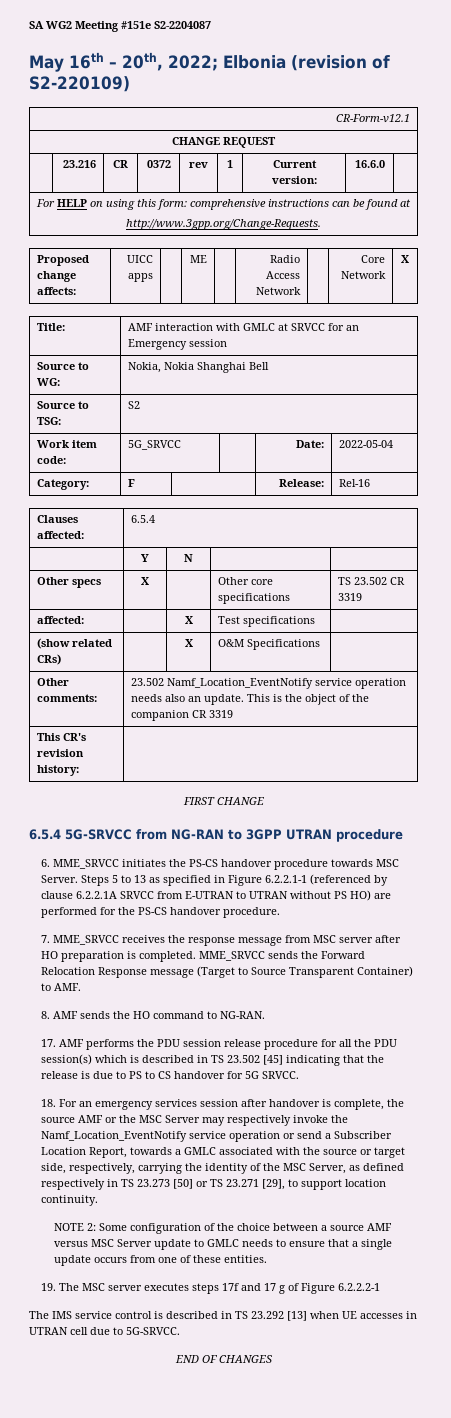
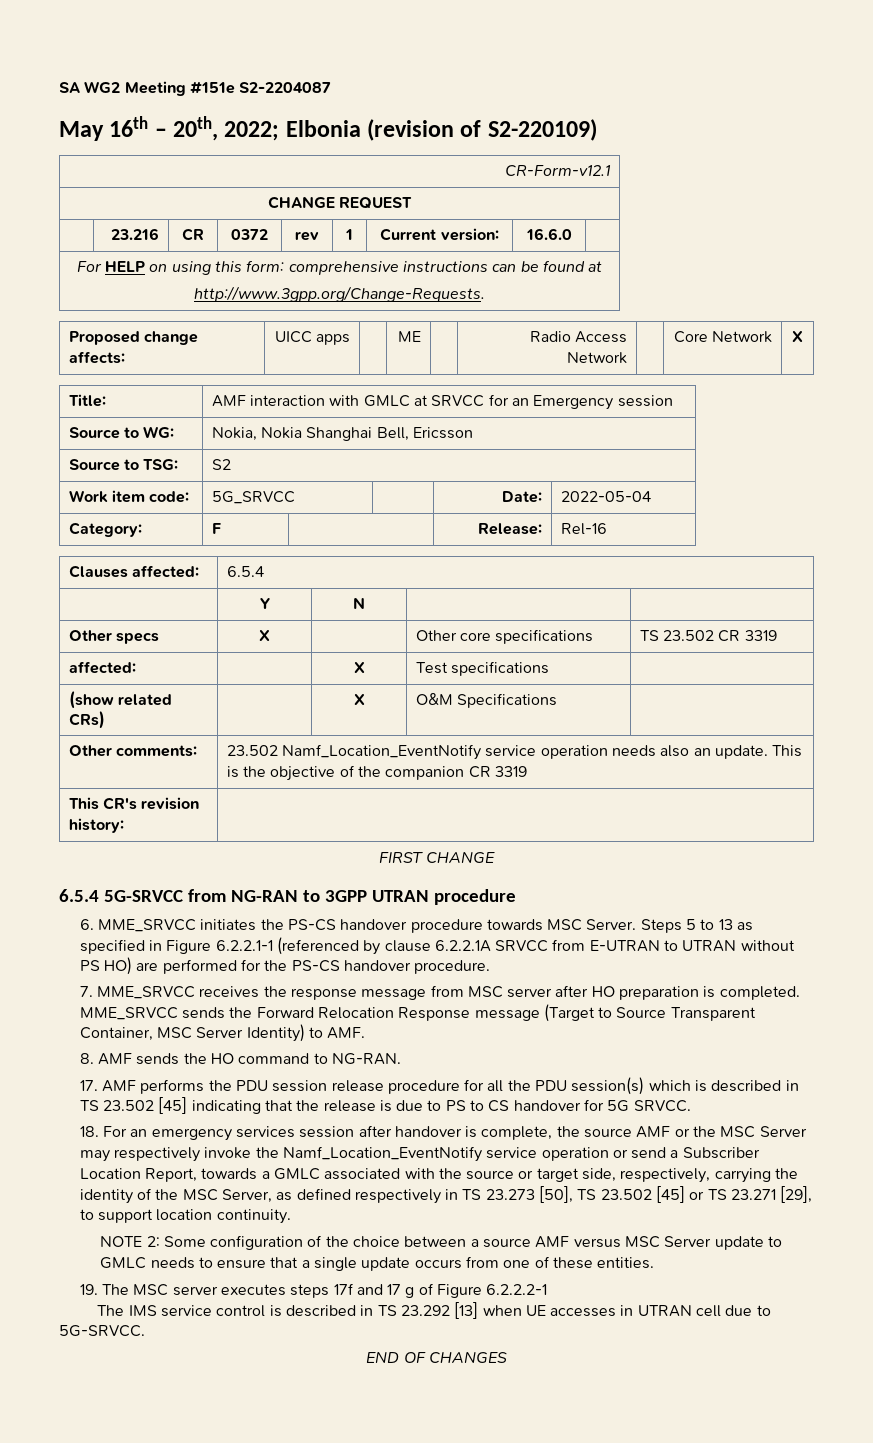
[248,362,269,370] Bell -> [376,427,474,441] Bell, Ericsson
[304,694,336,705] object -> [270,766,336,781] objective
[357,966,414,977] Container) -> [79,1024,305,1042] Container, MSC Server Identity)
[173,1179,194,1189] [50] -> [539,1186,686,1203] [50], TS 23.502 [45]

